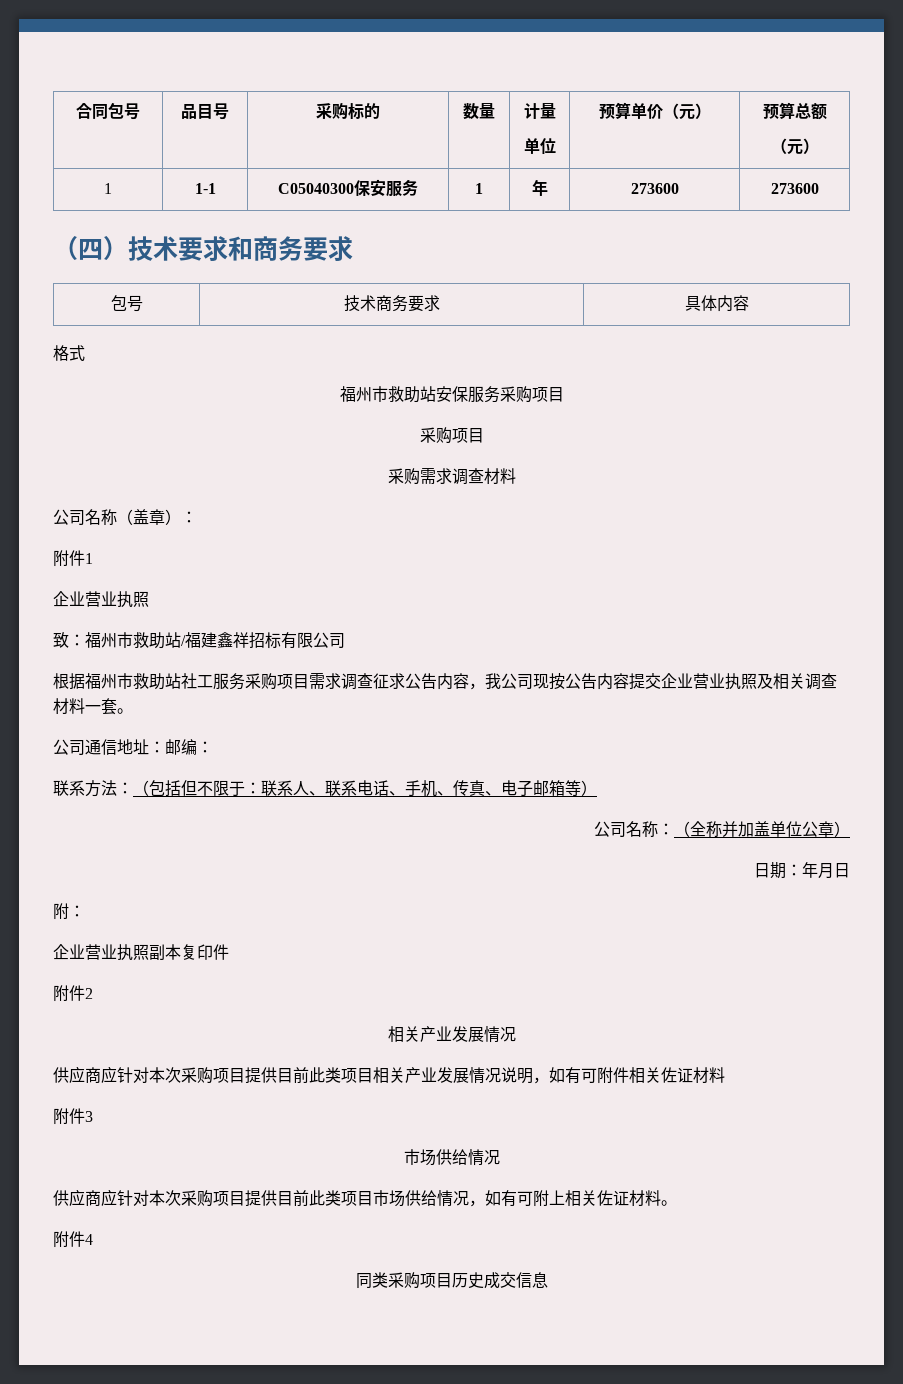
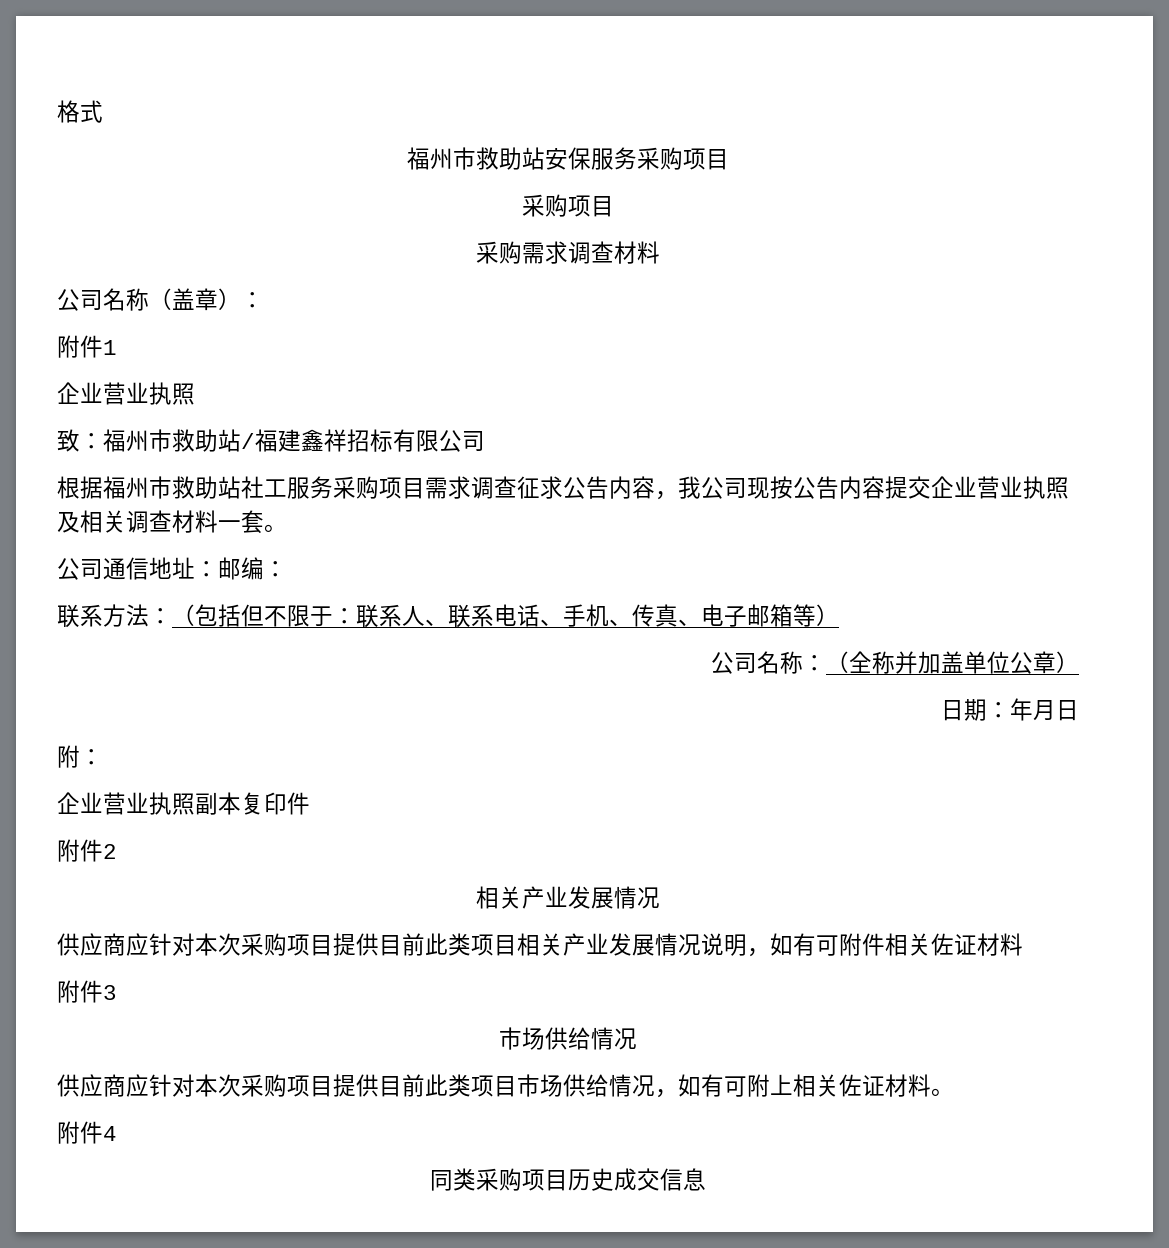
[76,102,140,120] [181,103,229,120] [316,102,380,119] [463,103,495,120] [523,103,556,119] [523,138,556,154] [598,102,711,120] [762,102,827,120] [770,138,819,155] [104,183,112,194] [194,183,216,194] [278,179,418,197] [475,183,483,194] [531,179,548,196] [630,183,679,194] [770,183,819,194] [53,236,353,262] [110,295,143,312] [343,295,440,312] [684,295,749,312] 合同包号 | 品目号 | 采购标的 | 数量 | 计量 // 单位 | 预算单价（元） | 预算总额 // （元） // 1 | 1-1 | C05040300保安服务 | 1 | 年 | 273600 | 273600 // （四）技术要求和商务要求 // 包号 | 技术商务要求 | 具体内容 // -> (57, 111) none

